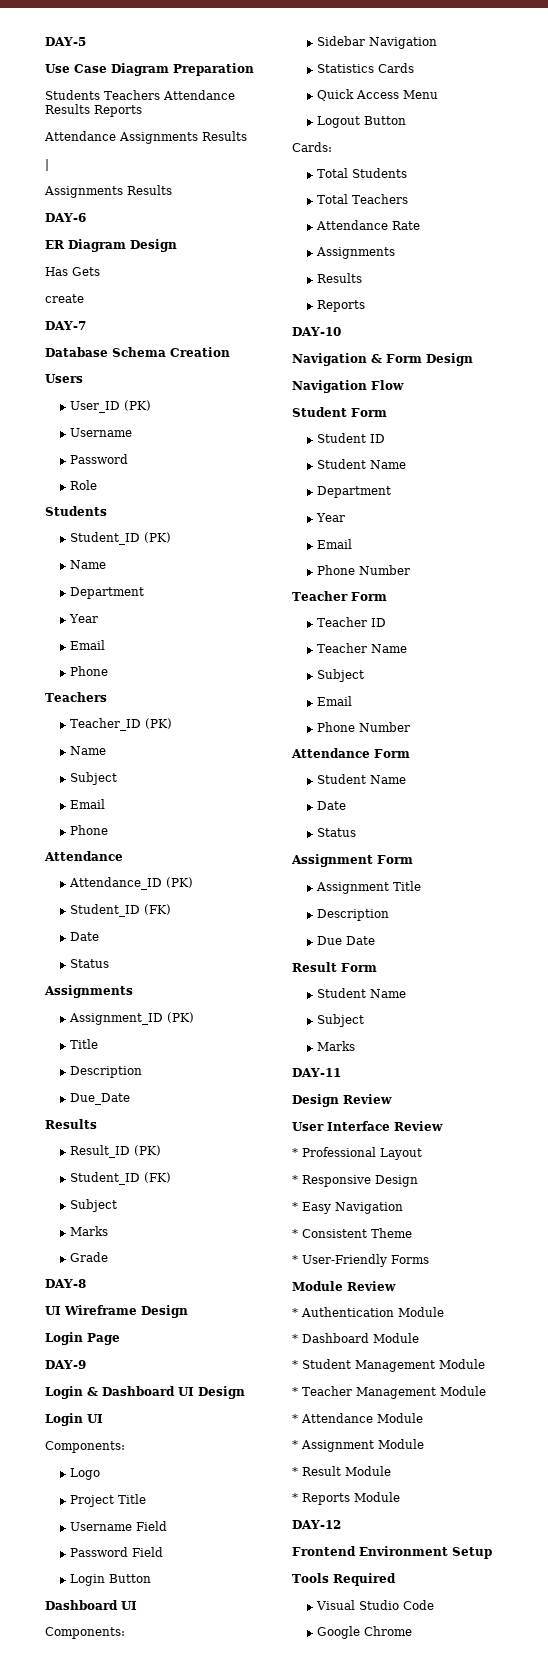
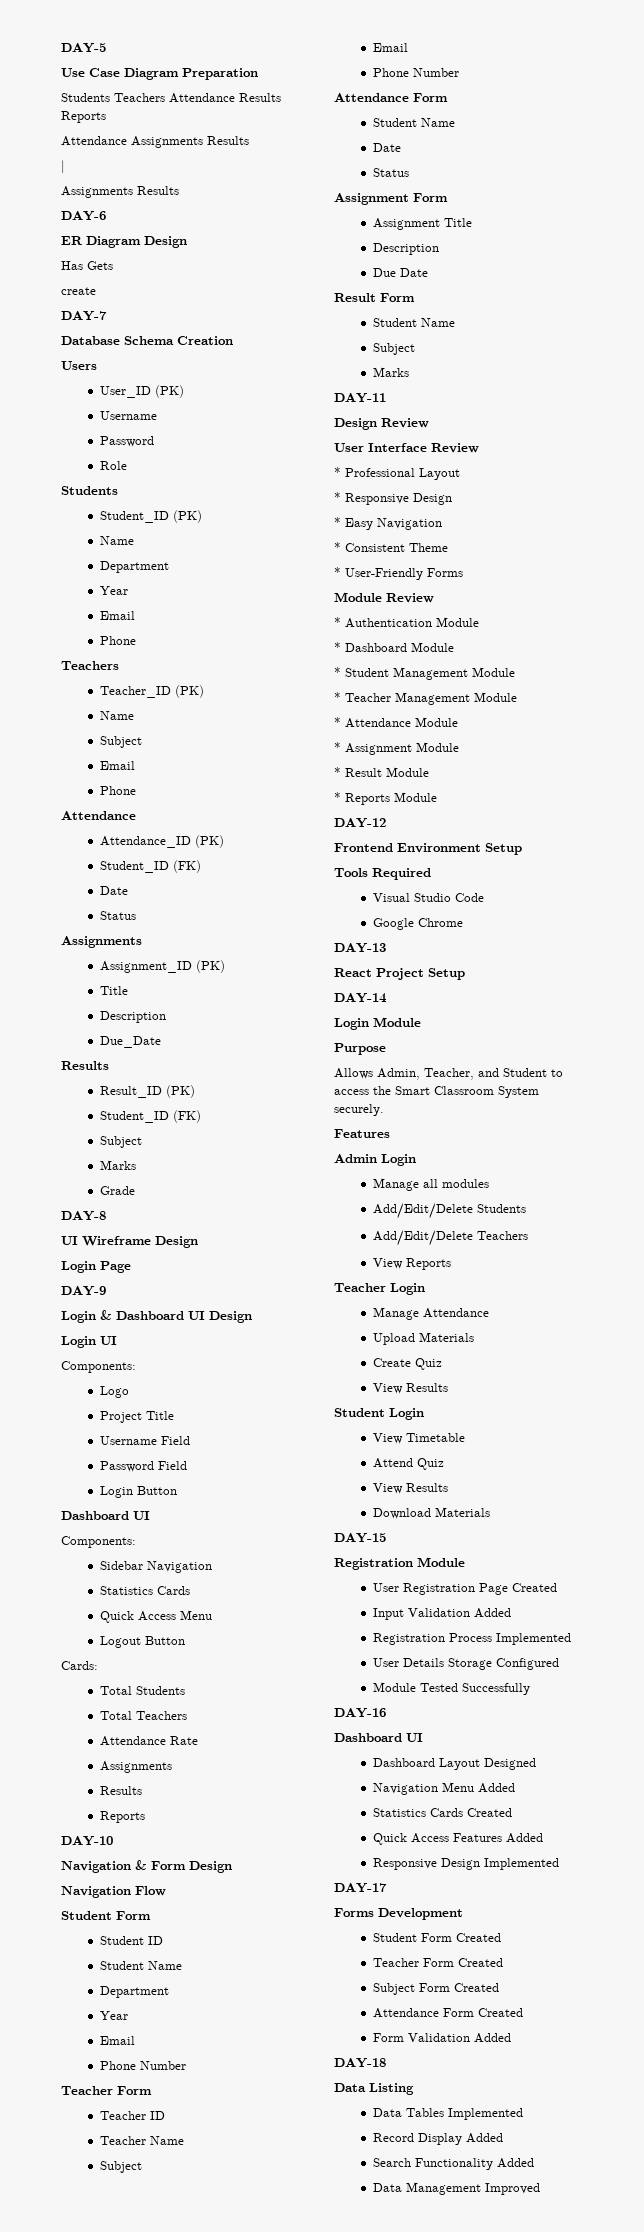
(413, 1631) none -> [334,943,386,953] [334,968,465,980] [334,993,387,1003] [334,1017,421,1030] [334,1043,386,1055] [334,1068,563,1080] [334,1086,539,1098] [334,1104,384,1116] [334,1129,390,1138] [334,1154,416,1166] [372,1178,489,1191] [372,1203,526,1219] [372,1230,528,1246] [372,1258,451,1270] [334,1283,425,1295] [372,1307,489,1320] [372,1332,474,1345] [372,1358,442,1370] [372,1383,448,1394] [334,1408,424,1420] [372,1433,465,1444] [372,1458,444,1470] [372,1483,448,1494] [372,1507,490,1519] [334,1533,386,1543] [334,1557,465,1570] [372,1583,557,1595] [372,1608,511,1620] [372,1633,571,1645] [372,1658,559,1670] [372,1682,530,1695] [334,1708,386,1718] [334,1733,423,1742] [372,1758,536,1770] [372,1782,515,1795] [372,1808,512,1817] [372,1833,543,1845] [372,1858,559,1870] [334,1883,387,1893] [334,1908,463,1920] [372,1933,501,1942] [372,1958,503,1967] [372,1983,499,1995] [372,2008,523,2018] [372,2033,511,2043] [334,2058,386,2068] [334,2083,414,2095] [372,2108,523,2120] [372,2133,503,2145] [372,2158,534,2170] [372,2182,540,2195] // DAY-13 // React Project Setup // DAY-14 // Login Module // Purpose // Allows Admin, Teacher, and Student to access the Smart Classroom System securely. // Features // Admin Login // Manage all modules // Add/Edit/Delete Students // Add/Edit/Delete Teachers // View Reports // Teacher Login // Manage Attendance // Upload Materials // Create Quiz // View Results // Student Login // View Timetable // Attend Quiz // View Results // Download Materials // DAY-15 // Registration Module // User Registration Page Created // Input Validation Added // Registration Process Implemented // User Details Storage Configured // Module Tested Successfully // DAY-16 // Dashboard UI // Dashboard Layout Designed // Navigation Menu Added // Statistics Cards Created // Quick Access Features Added // Responsive Design Implemented // DAY-17 // Forms Development // Student Form Created // Teacher Form Created // Subject Form Created // Attendance Form Created // Form Validation Added // DAY-18 // Data Listing // Data Tables Implemented // Record Display Added // Search Functionality Added // Data Management Improved

